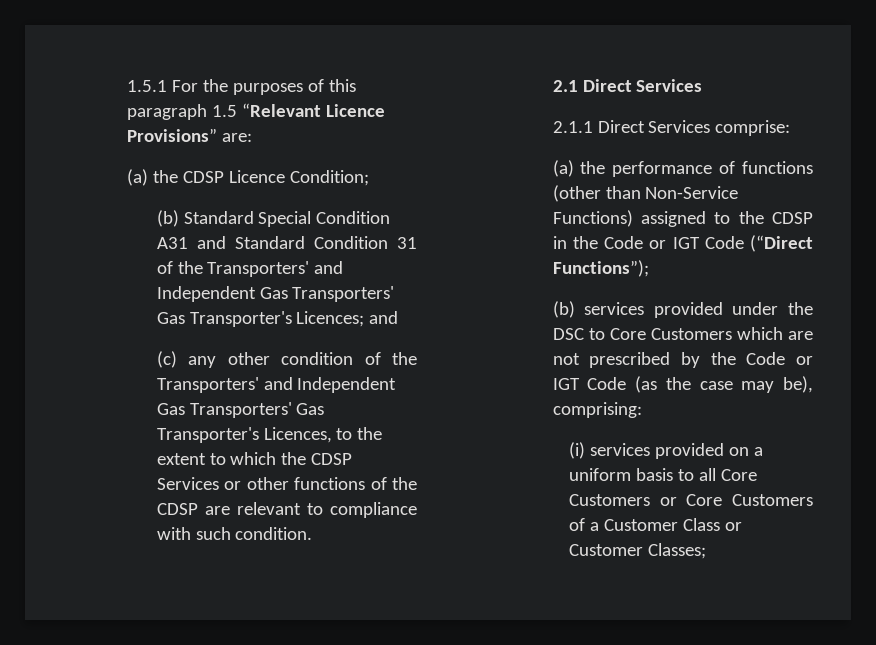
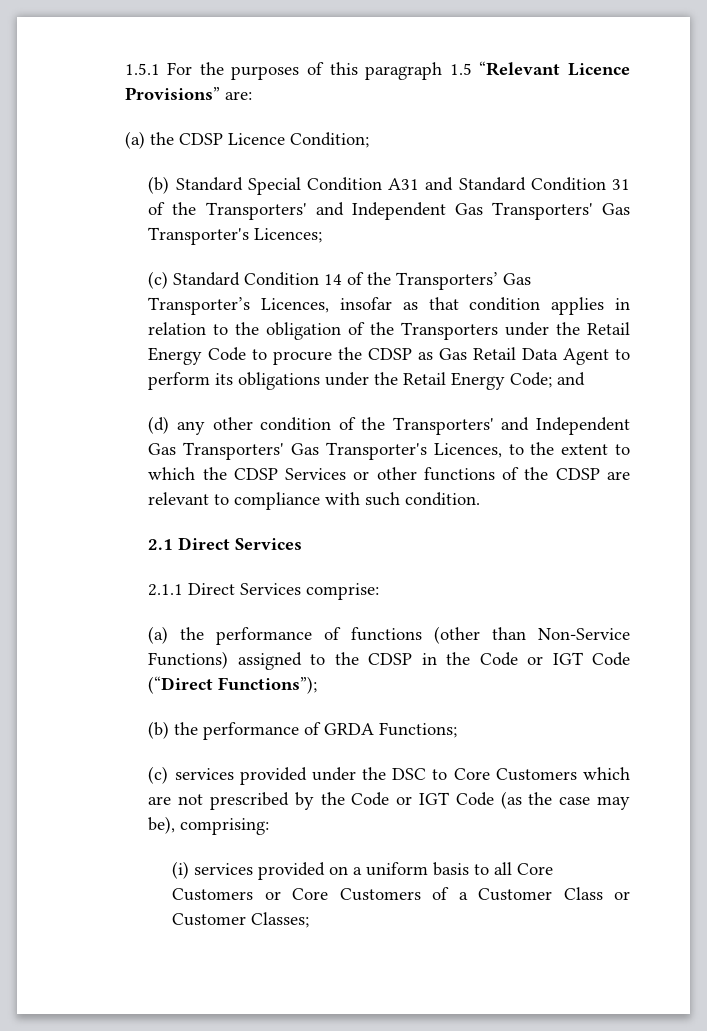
(365, 319) none -> [148,271,532,290] [148,297,630,315] [148,322,631,340] [148,347,630,365] [148,372,553,390] // (c) Standard Condition 14 of the Transporters’ Gas Transporter’s Licences, insofar as that condition applies in relation to the obligation of the Transporters under the Retail Energy Code to procure the CDSP as Gas Retail Data Agent to perform its obligations under the Retail Energy Code;
[156,351,177,368] (c) -> [148,416,170,434] (d)
(575, 309) none -> [174,722,458,740] [148,766,169,784] the performance of GRDA Functions; // (c)

